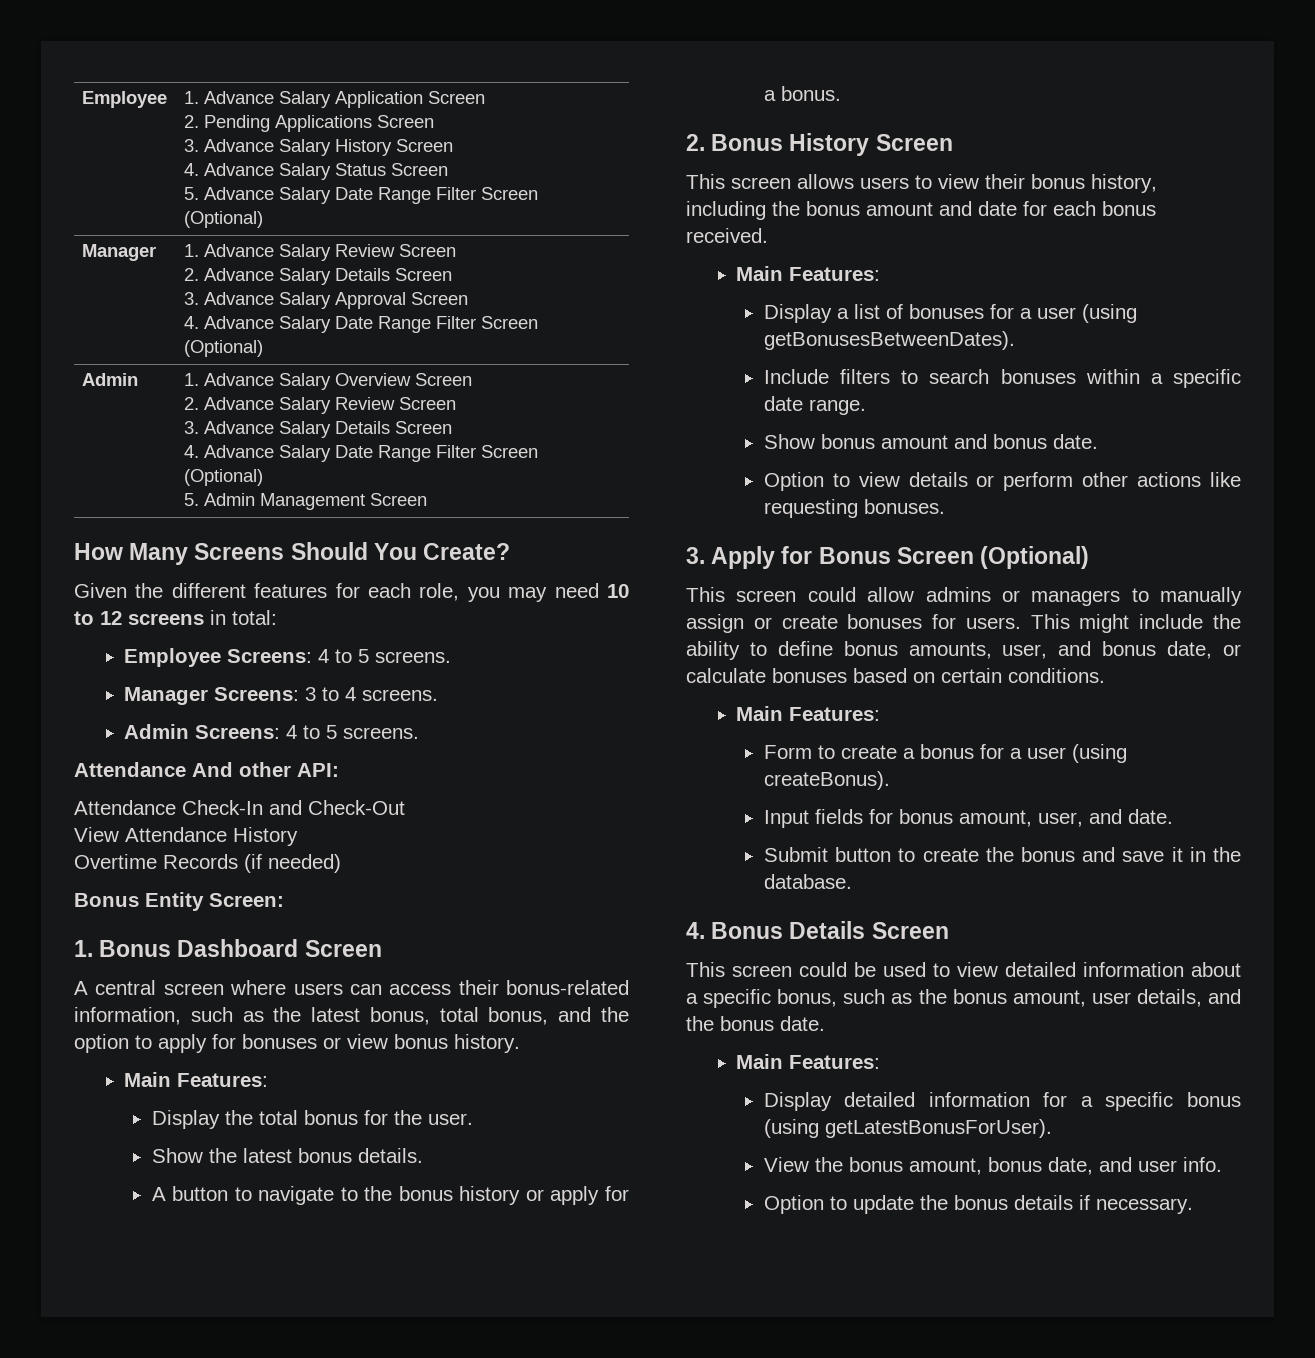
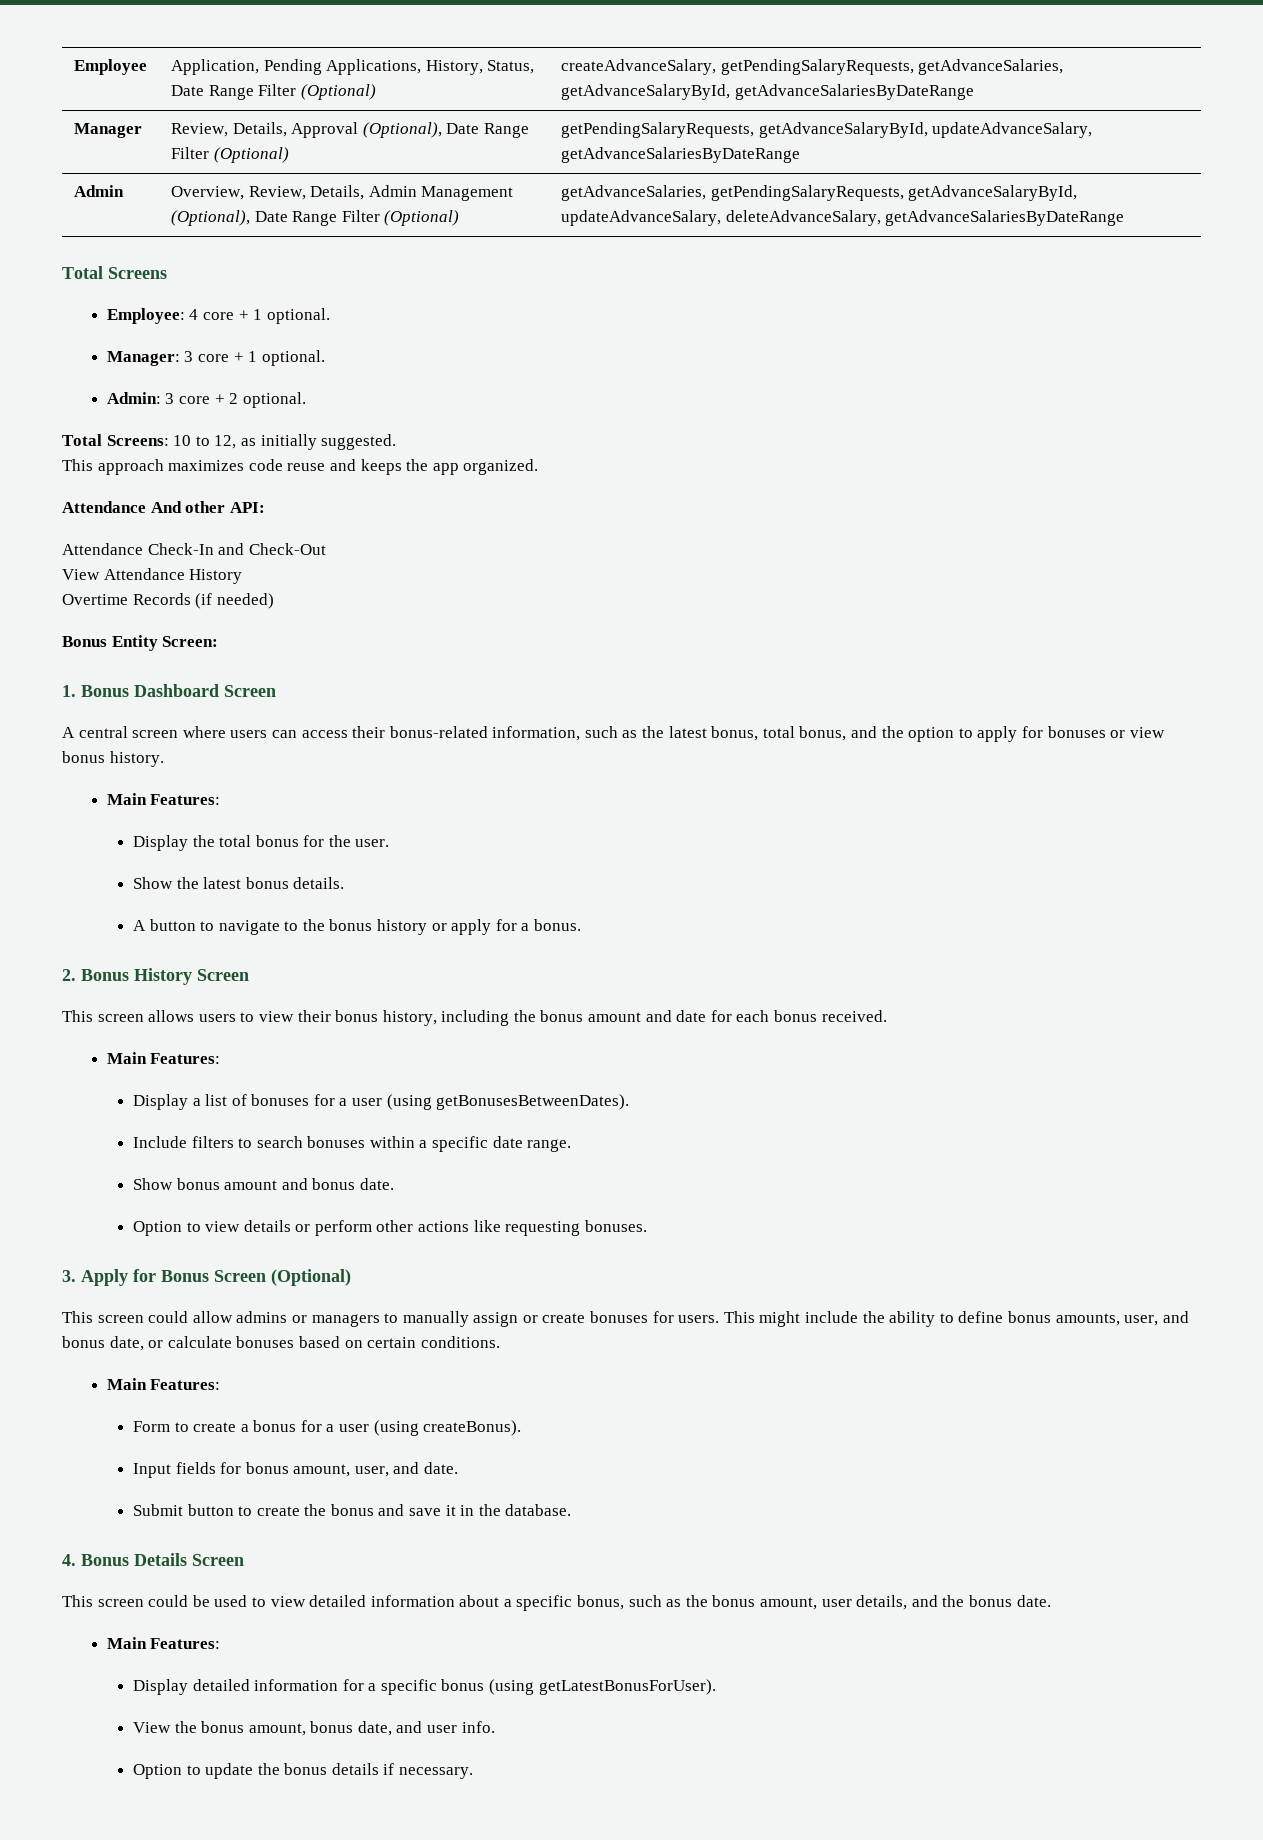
[184,91,486,108] [184,115,435,132] [184,139,454,156] [184,163,449,180] [184,187,539,204] [184,211,264,228] [82,244,157,261] [184,244,457,261] [184,268,453,285] [184,292,469,309] [184,316,539,333] [184,340,264,357] [82,373,139,386] [184,373,473,390] [184,397,457,414] [184,421,453,438] [184,445,539,462] [184,469,264,486] [184,493,428,510] [74,542,511,565] [74,583,629,602] [74,610,277,625] [124,648,452,667] [124,687,439,705] [124,724,420,739] 1. Advance Salary Application Screen // 2. Pending Applications Screen // 3. Advance Salary History Screen // 4. Advance Salary Status Screen // 5. Advance Salary Date Range Filter Screen (Optional) // Manager | 1. Advance Salary Review Screen // 2. Advance Salary Details Screen // 3. Advance Salary Approval Screen // 4. Advance Salary Date Range Filter Screen (Optional) // Admin | 1. Advance Salary Overview Screen // 2. Advance Salary Review Screen // 3. Advance Salary Details Screen // 4. Advance Salary Date Range Filter Screen (Optional) // 5. Admin Management Screen // How Many Screens Should You Create? // Given the different features for each role, you may need 10 to 12 screens in total: // Employee Screens: 4 to 5 screens. // Manager Screens: 3 to 4 screens. // Admin Screens: 4 to 5 screens. -> [170,59,535,75] [170,84,376,100] [560,59,1064,75] [560,84,974,100] [73,123,142,138] [170,122,529,138] [170,147,289,163] [560,122,1093,138] [560,147,800,163] [73,185,124,197] [170,185,514,201] [170,210,460,226] [560,185,1078,201] [560,210,1125,226] [62,266,167,279] [106,308,330,324] [106,350,325,366] [106,392,306,408] [62,434,397,450] [62,459,539,475] Application, Pending Applications, History, Status, Date Range Filter (Optional) | createAdvanceSalary, getPendingSalaryRequests, getAdvanceSalaries, getAdvanceSalaryById, getAdvanceSalariesByDateRange // Manager | Review, Details, Approval (Optional), Date Range Filter (Optional) | getPendingSalaryRequests, getAdvanceSalaryById, updateAdvanceSalary, getAdvanceSalariesByDateRange // Admin | Overview, Review, Details, Admin Management (Optional), Date Range Filter (Optional) | getAdvanceSalaries, getPendingSalaryRequests, getAdvanceSalaryById, updateAdvanceSalary, deleteAdvanceSalary, getAdvanceSalariesByDateRange // Total Screens // Employee: 4 core + 1 optional. // Manager: 3 core + 1 optional. // Admin: 3 core + 2 optional. // Total Screens: 10 to 12, as initially suggested. // This approach maximizes code reuse and keeps the app organized.

